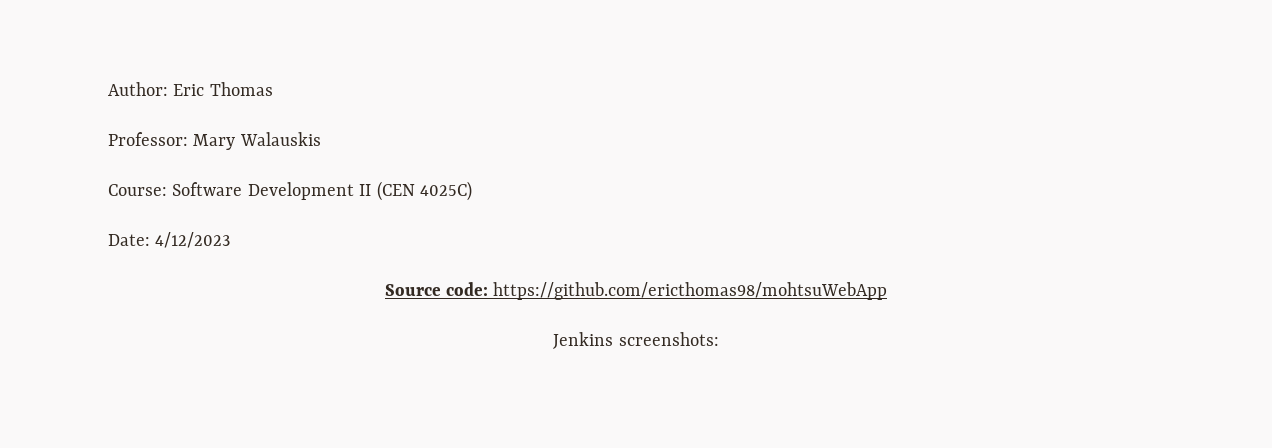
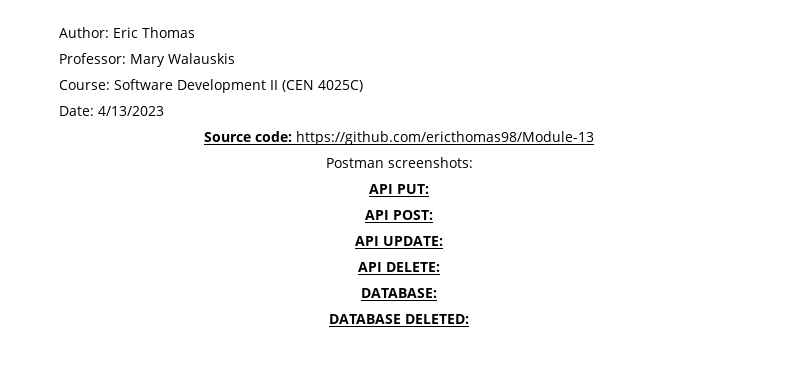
[155,232,231,248] 4/12/2023 -> [98,106,164,116] 4/13/2023
[493,282,888,300] [553,332,614,349] https://github.com/ericthomas98/mohtsuWebApp // Jenkins -> [296,131,594,145] [325,158,384,168] https://github.com/ericthomas98/Module-13 // Postman
(719, 339) none -> [369,184,429,194] [365,210,433,220] [355,236,444,246] [358,262,440,272] [360,288,438,298] [328,314,470,324] // API PUT: // API POST: // API UPDATE: // API DELETE: // DATABASE: // DATABASE DELETED:

